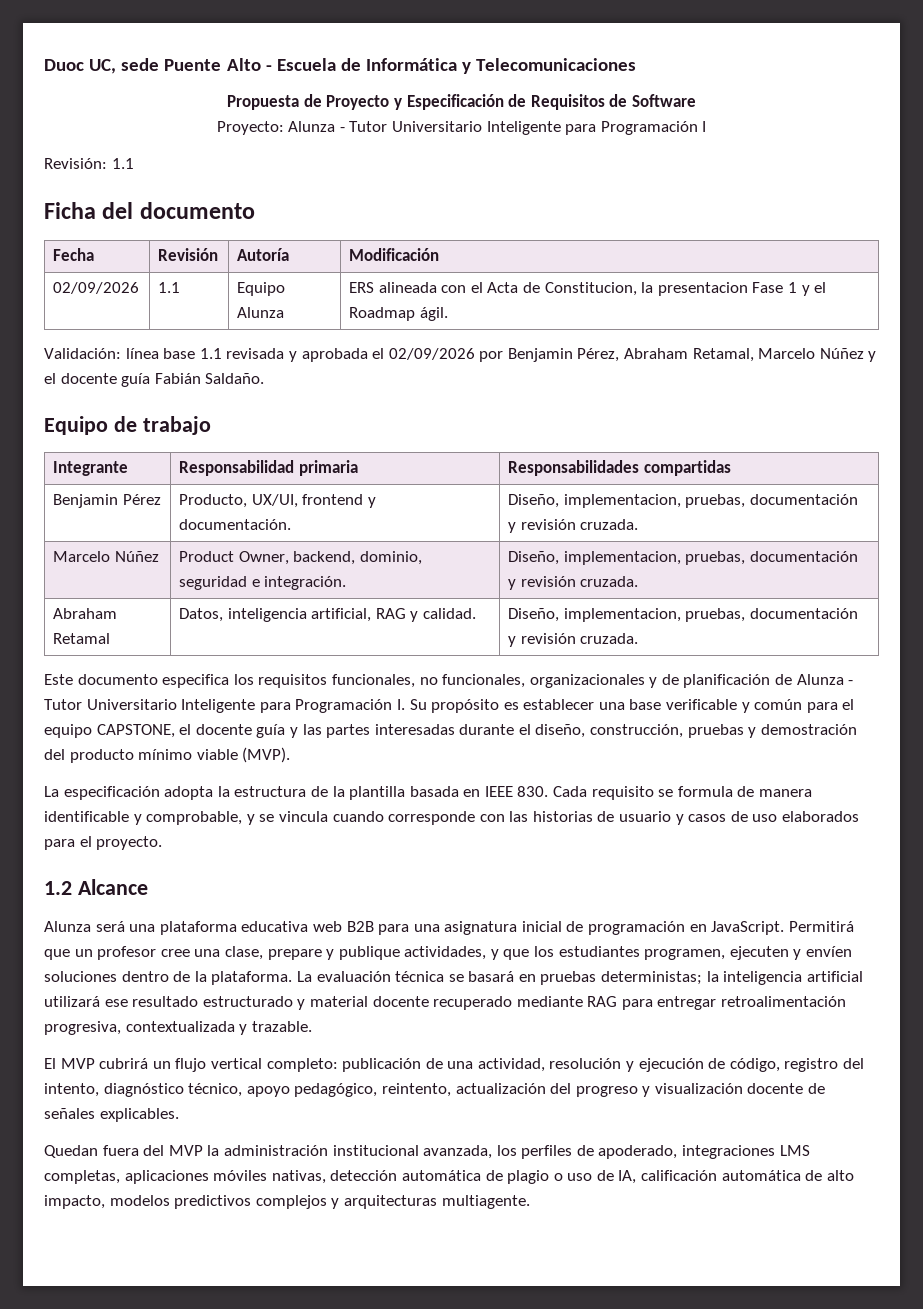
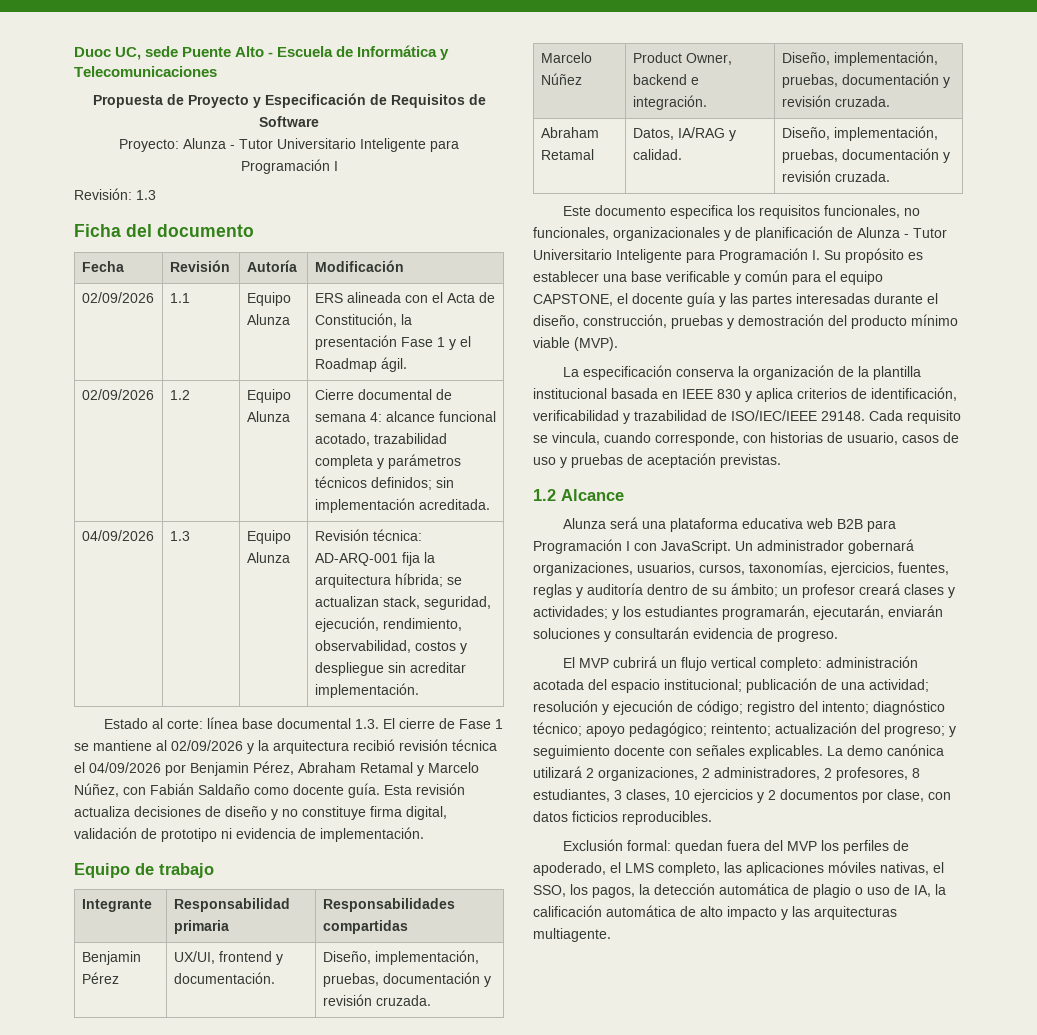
[111,158,134,169] 1.1 -> [136,190,156,200] 1.3
[544,282,748,296] Constitucion, la presentacion -> [314,313,412,327] [314,335,397,350] Constitución, la presentación
[44,348,877,362] [44,373,265,387] // Validación: línea base 1.1 revisada y aprobada el 02/09/2026 por Benjamin Pérez, Abraham Retamal, Marcelo Núñez y el docente guía Fabián Saldaño. -> [81,389,154,400] [169,390,190,400] [246,389,291,403] [246,411,290,422] [314,389,452,400] [314,411,496,422] [314,433,447,446] [314,454,461,469] [314,476,454,490] [314,498,490,513] [81,530,154,541] [169,531,190,541] [246,530,291,544] [246,552,290,563] [314,529,422,541] [314,552,435,566] [314,573,462,588] [314,596,491,610] [314,617,462,632] [314,640,467,654] [314,662,466,676] [314,683,419,698] [103,717,503,729] [74,739,497,754] [74,761,479,776] [74,783,465,798] [74,806,447,820] [74,827,424,842] // 02/09/2026 | 1.2 | Equipo Alunza | Cierre documental de semana 4: alcance funcional acotado, trazabilidad completa y parámetros técnicos definidos; sin implementación acreditada. // 04/09/2026 | 1.3 | Equipo Alunza | Revisión técnica: AD-ARQ-001 fija la arquitectura híbrida; se actualizan stack, seguridad, ejecución, rendimiento, observabilidad, costos y despliegue sin acreditar implementación. // Estado al corte: línea base documental 1.3. El cierre de Fase 1 se mantiene al 02/09/2026 y la arquitectura recibió revisión técnica el 04/09/2026 por Benjamin Pérez, Abraham Retamal y Marcelo Núñez, con Fabián Saldaño como docente guía. Esta revisión actualiza decisiones de diseño y no constituye firma digital, validación de prototipo ni evidencia de implementación.
[179,494,248,508] Producto, -> (119, 978) none
[563,494,681,508] implementacion, -> [374,950,479,965] implementación,
[293,551,422,565] [179,576,248,590] backend, dominio, seguridad -> [632,74,687,85] backend
[563,551,681,565] implementacion, -> [833,51,938,66] implementación,
[227,608,406,622] inteligencia artificial, RAG -> [677,127,725,138] IA/RAG
[563,608,681,622] implementacion, -> [833,126,938,141] implementación,
[164,786,307,800] adopta la estructura -> [675,365,834,380] conserva la organización
(406, 793) none -> [533,388,607,399] institucional
[517,786,813,800] [44,811,860,825] [44,836,163,850] 830. Cada requisito se formula de manera identificable y comprobable, y se vincula cuando corresponde con las historias de usuario y casos de uso elaborados para el proyecto. -> [717,387,957,402] [533,410,961,424] [533,432,959,446] [533,453,781,468] 830 y aplica criterios de identificación, verificabilidad y trazabilidad de ISO/IEC/IEEE 29148. Cada requisito se vincula, cuando corresponde, con historias de usuario, casos de uso y pruebas de aceptación previstas.
[413,921,854,935] [44,946,853,960] [44,971,863,985] [44,996,847,1010] [44,1021,312,1035] una asignatura inicial de programación en JavaScript. Permitirá que un profesor cree una clase, prepare y publique actividades, y que los estudiantes programen, ejecuten y envíen soluciones dentro de la plataforma. La evaluación técnica se basará en pruebas deterministas; la inteligencia artificial utilizará ese resultado estructurado y material docente recuperado mediante RAG para entregar retroalimentación progresiva, contextualizada y trazable. -> [533,539,914,554] [533,561,949,576] [533,583,955,598] [533,605,943,620] [533,627,838,642] Programación I con JavaScript. Un administrador gobernará organizaciones, usuarios, cursos, taxonomías, ejercicios, fuentes, reglas y auditoría dentro de su ámbito; un profesor creará clases y actividades; y los estudiantes programarán, ejecutarán, enviarán soluciones y consultarán evidencia de progreso.
(338, 1065) none -> [825,656,918,668] [533,679,742,693] administración acotada del espacio institucional;
[477,1058,545,1072] actividad, -> [869,679,929,692] actividad;
[729,1058,780,1072] código, -> [697,700,743,715] código;
[44,1083,826,1097] [44,1108,179,1122] [44,1145,810,1159] [44,1170,326,1184] intento, diagnóstico técnico, apoyo pedagógico, reintento, actualización del progreso y visualización docente de señales explicables. // Quedan fuera del MVP la administración institucional avanzada, los perfiles de apoderado, integraciones LMS completas, aplicaciones móviles nativas, -> [822,700,945,715] [533,722,956,737] [533,744,944,759] [533,766,920,781] [533,789,951,803] [533,811,712,825] [562,839,909,854] [533,861,944,876] [533,884,650,898] intento; diagnóstico técnico; apoyo pedagógico; reintento; actualización del progreso; y seguimiento docente con señales explicables. La demo canónica utilizará 2 organizaciones, 2 administradores, 2 profesores, 8 estudiantes, 3 clases, 10 ejercicios y 2 documentos por clase, con datos ficticios reproducibles. // Exclusión formal: quedan fuera del MVP los perfiles de apoderado, el LMS completo, las aplicaciones móviles nativas, el SSO, los pagos, la
(637, 1177) none -> [935,884,946,895] la
[44,1195,340,1209] impacto, modelos predictivos complejos y -> [727,906,810,920] impacto y las

